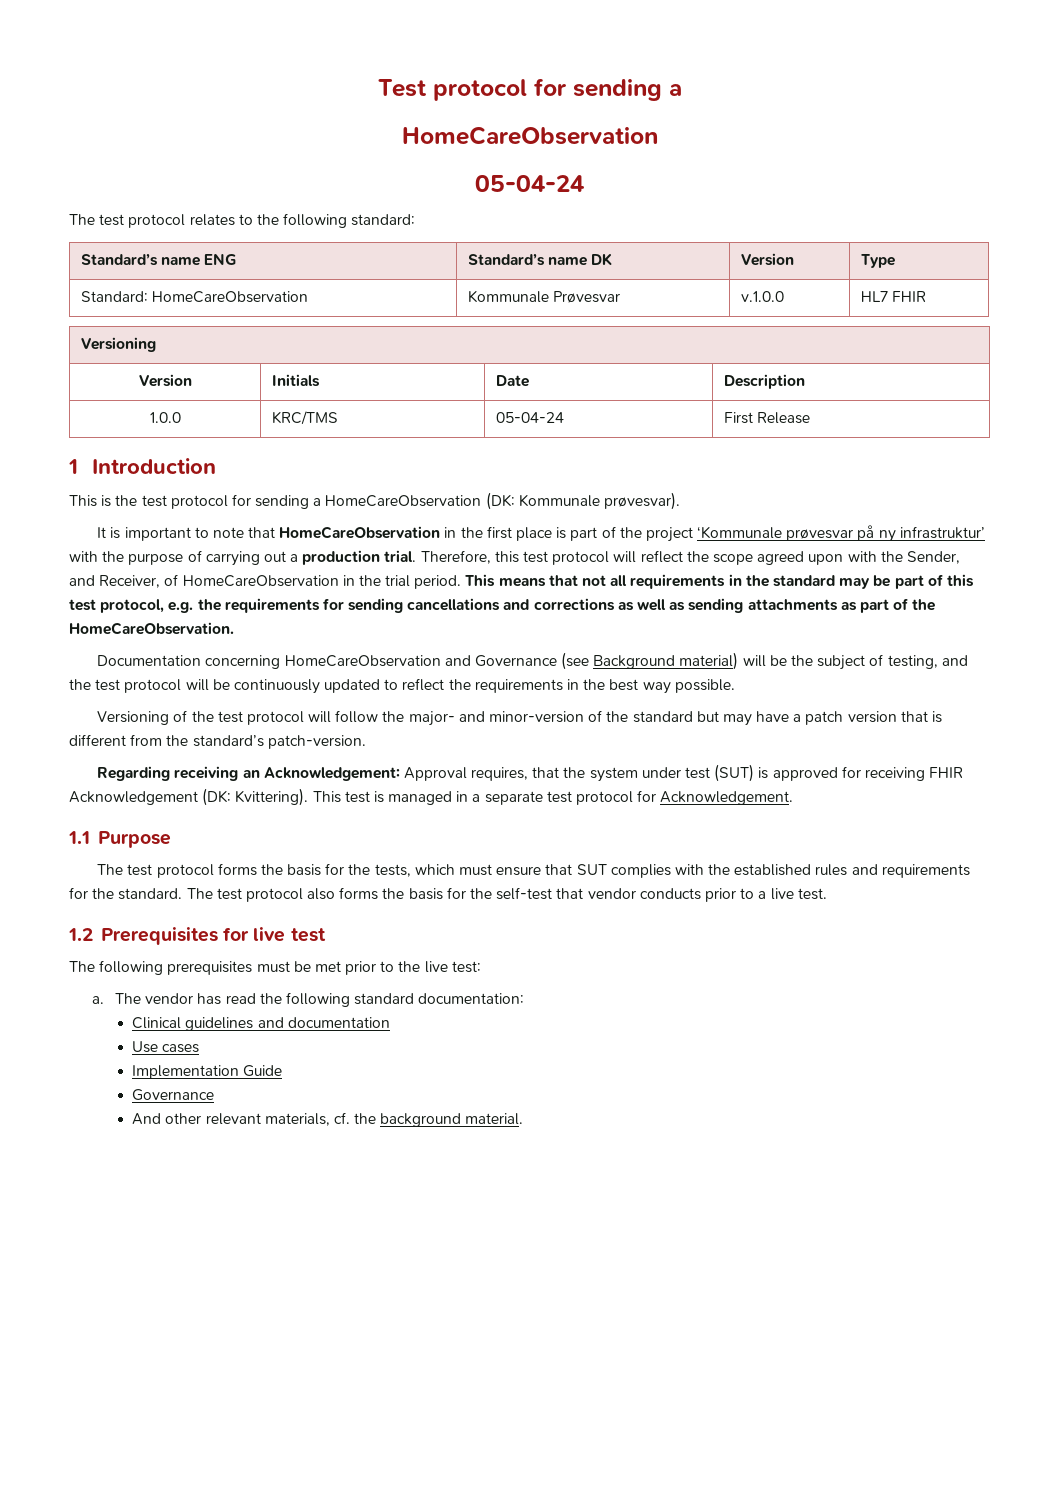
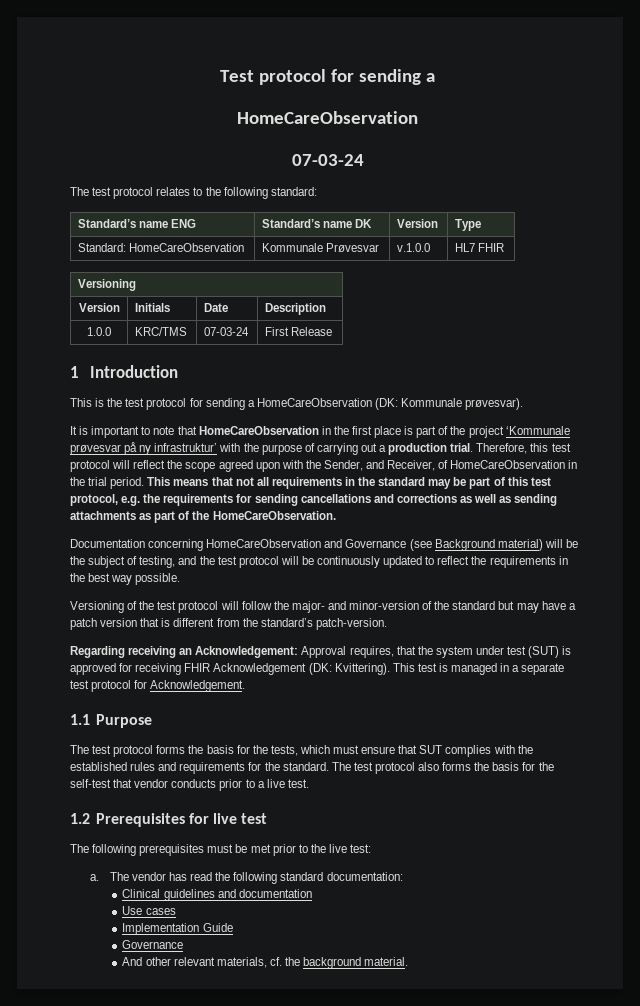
[475,175,585,192] 05-04-24 -> [291,154,364,166] 07-03-24
[496,412,565,423] 05-04-24 -> [203,327,249,336] 07-03-24

